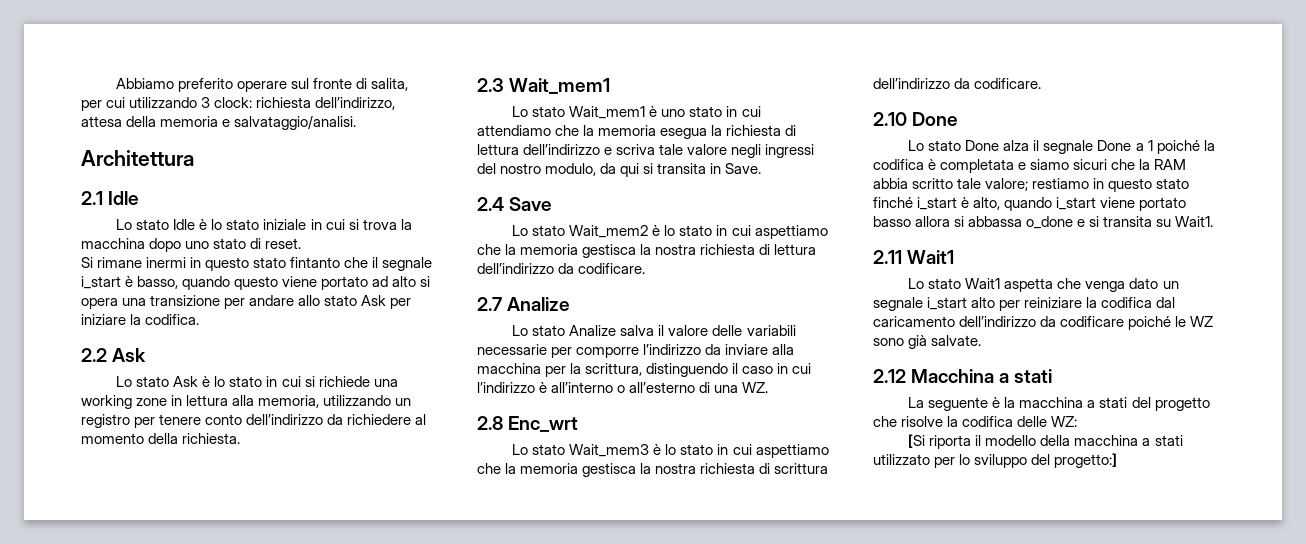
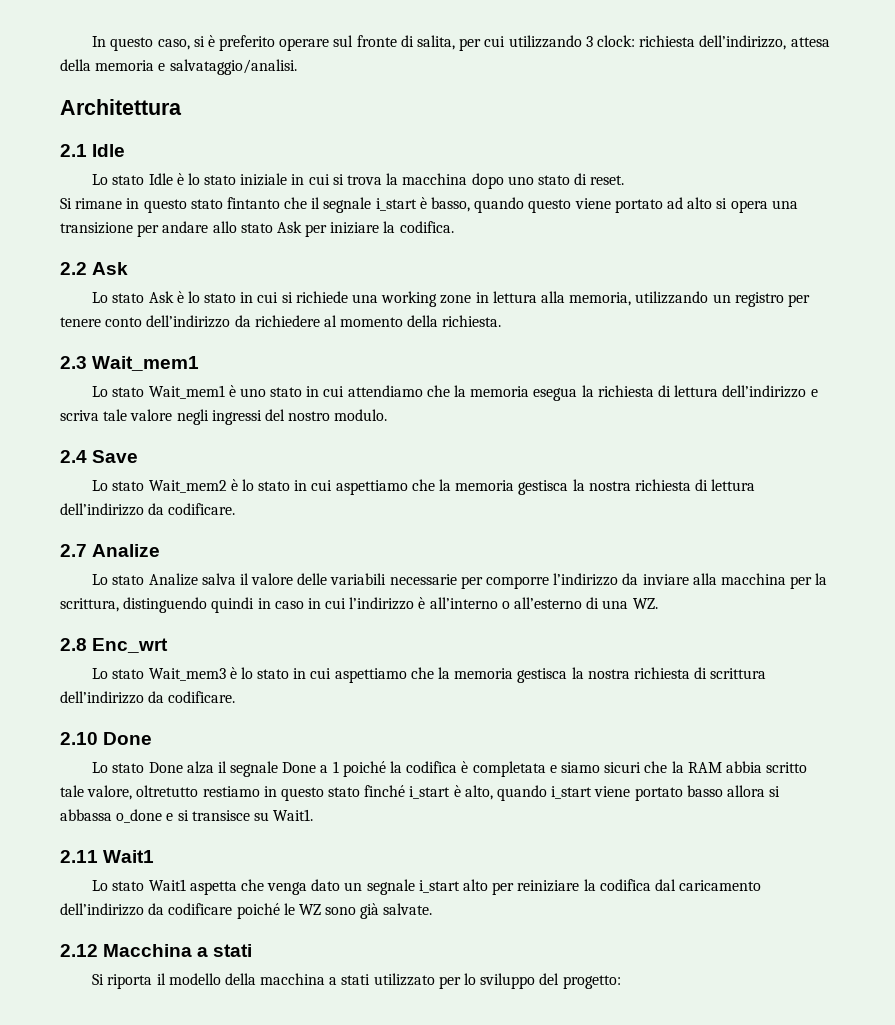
[116,78,175,89] Abbiamo -> [92,35,215,51] In questo caso, si è
[146,257,187,268] inermi -> (123, 203) none
[545,163,762,177] modulo, da qui si transita in Save. -> [334,409,388,421] modulo.
[732,363,739,374] il -> [211,597,271,613] quindi in
[985,178,1029,191] valore; -> [87,785,199,800] valore, oltretutto
[1103,216,1153,227] transita -> [191,810,250,821] transisce
[908,397,1210,411] [873,416,1078,427] [908,434,926,448] La seguente è la macchina a stati del progetto che risolve la codifica delle WZ: // [Si -> [92,974,105,985] Si
[1054,453,1118,468] progetto:] -> [562,975,621,989] progetto:

